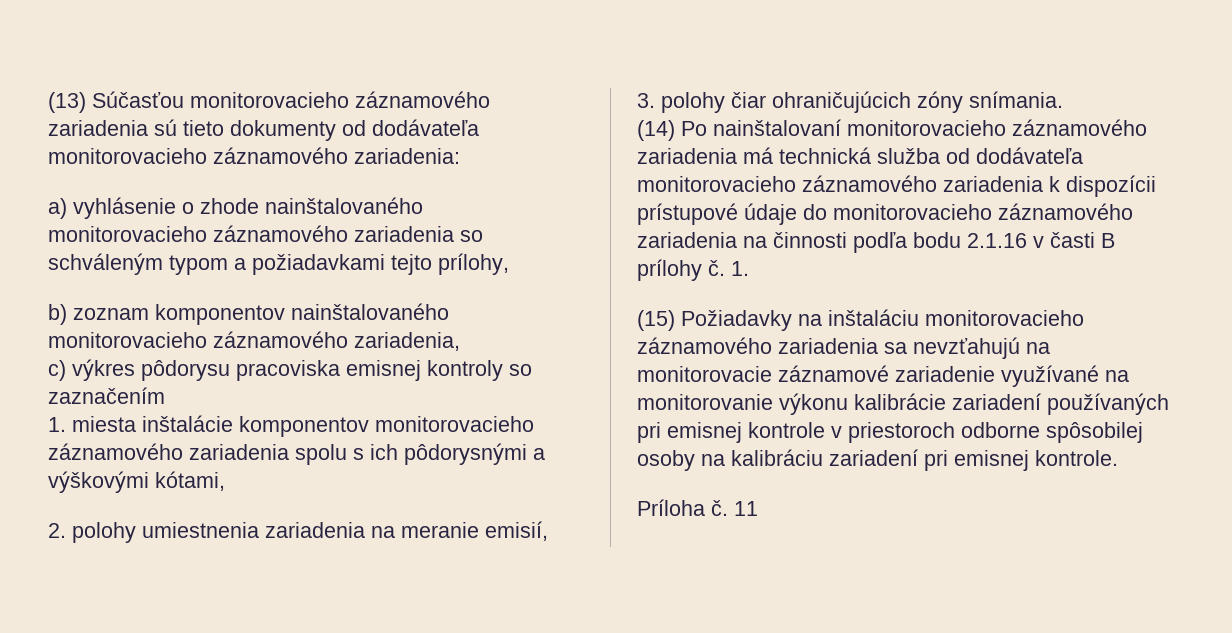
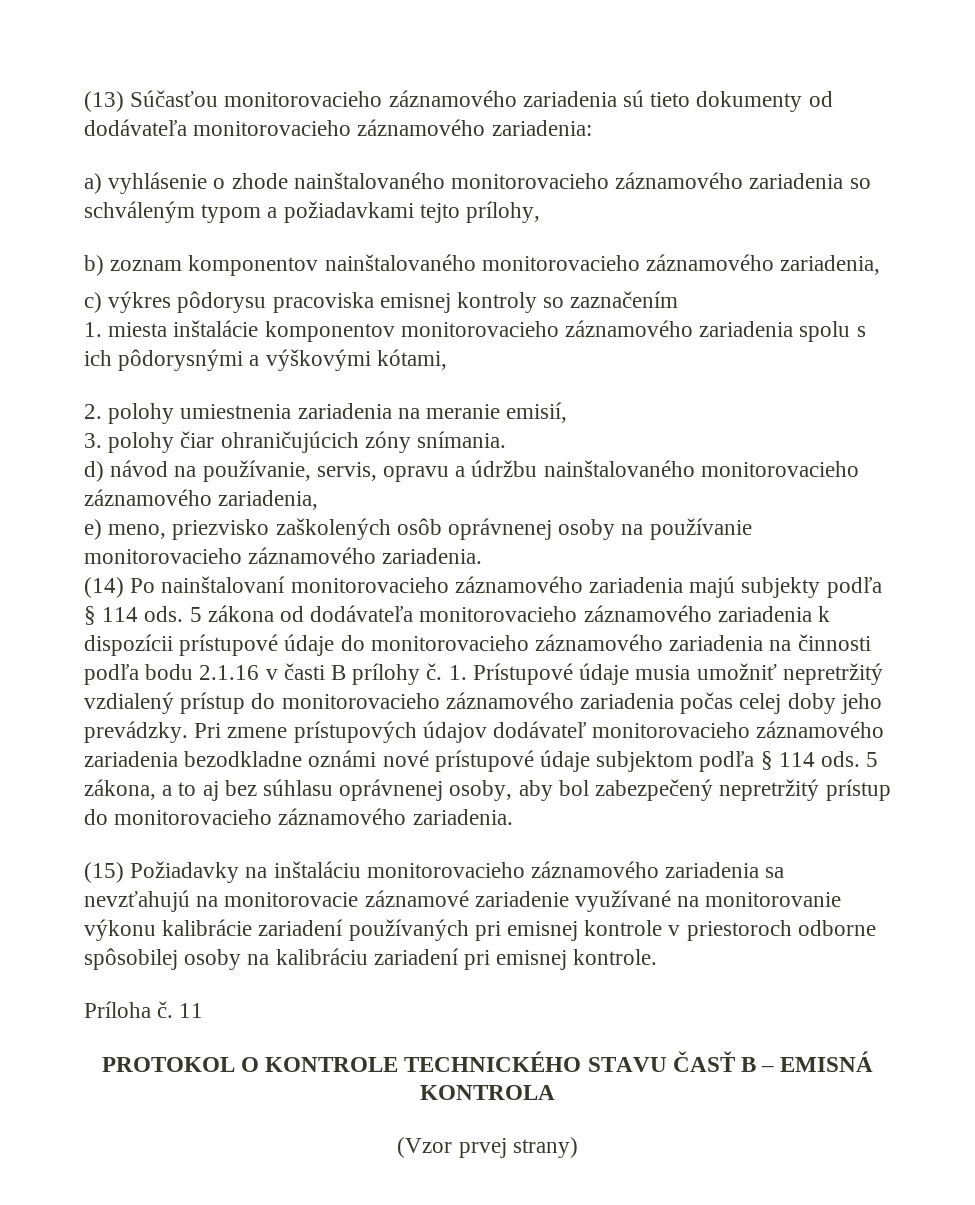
(1063, 99) none -> [84,460,859,482] [84,489,319,510] [84,518,752,540] [84,547,483,564] // d) návod na používanie, servis, opravu a údržbu nainštalovaného monitorovacieho záznamového zariadenia, // e) meno, priezvisko zaškolených osôb oprávnenej osoby na používanie monitorovacieho záznamového zariadenia.
[743,147,940,164] má technická služba -> [689,576,882,598] [84,605,274,625] majú subjekty podľa § 114 ods. 5 zákona
(749, 268) none -> [472,663,883,685] [84,692,882,714] [84,721,885,743] [84,750,879,772] [84,779,891,801] [84,808,513,825] Prístupové údaje musia umožniť nepretržitý vzdialený prístup do monitorovacieho záznamového zariadenia počas celej doby jeho prevádzky. Pri zmene prístupových údajov dodávateľ monitorovacieho záznamového zariadenia bezodkladne oznámi nové prístupové údaje subjektom podľa § 114 ods. 5 zákona, a to aj bez súhlasu oprávnenej osoby, aby bol zabezpečený nepretržitý prístup do monitorovacieho záznamového zariadenia.
(758, 508) none -> [101,1051,874,1072] [420,1085,555,1100] [397,1137,578,1158] // PROTOKOL O KONTROLE TECHNICKÉHO STAVU ČASŤ B – EMISNÁ KONTROLA // (Vzor prvej strany)

